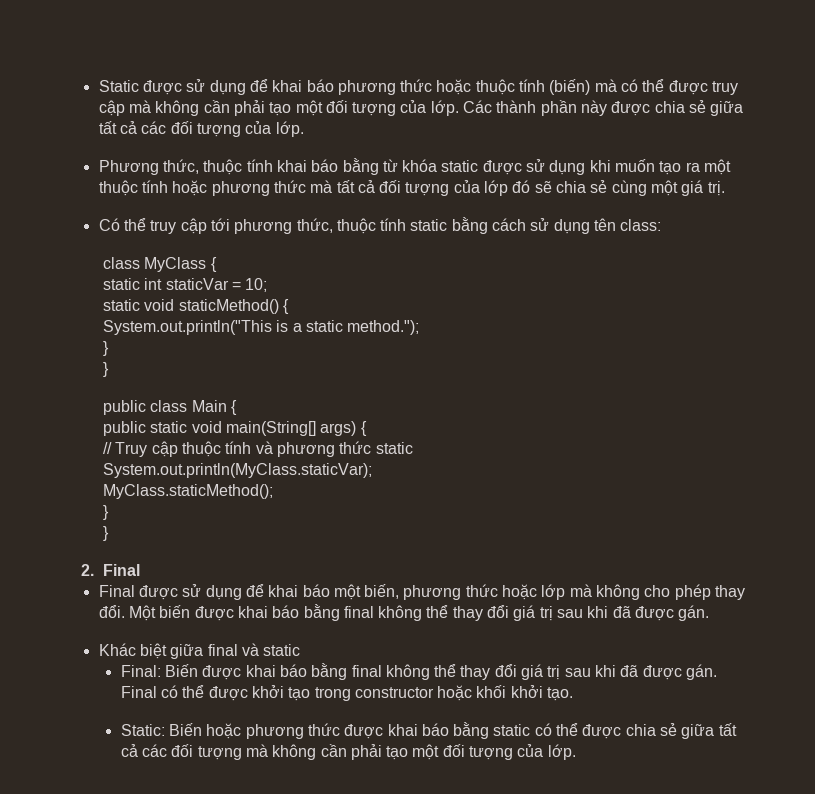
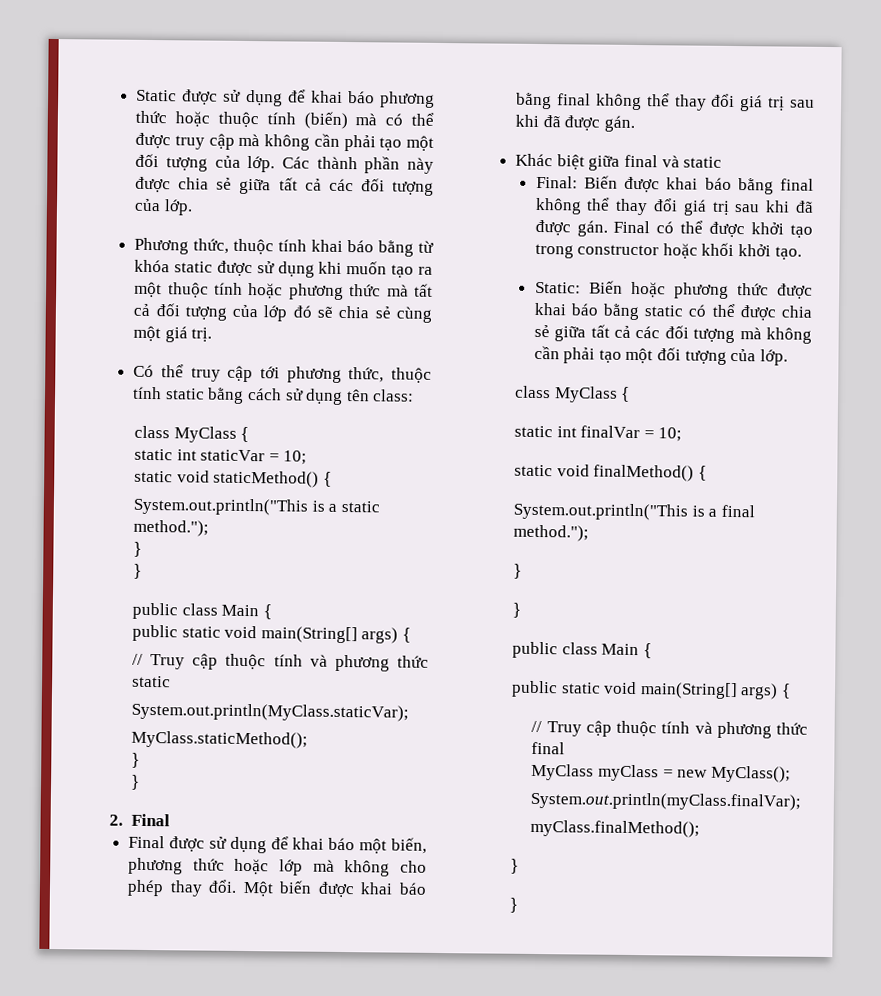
(576, 752) none -> [514,385,631,403] [513,425,683,442] [513,464,707,482] [512,502,755,521] [512,524,589,542] [512,563,522,579] [511,602,521,618] [511,641,652,659] [510,680,791,700] [531,720,808,739] [531,741,566,755] [531,763,791,783] [530,791,802,811] [530,819,701,838] [509,858,519,874] [508,897,518,913] // class MyClass { // static int finalVar = 10; // static void finalMethod() { // System.out.println("This is a final method."); // } // } // public class Main { // public static void main(String[] args) { // // Truy cập thuộc tính và phương thức final // MyClass myClass = new MyClass(); // System.out.println(myClass.finalVar); // myClass.finalMethod(); // } // }

